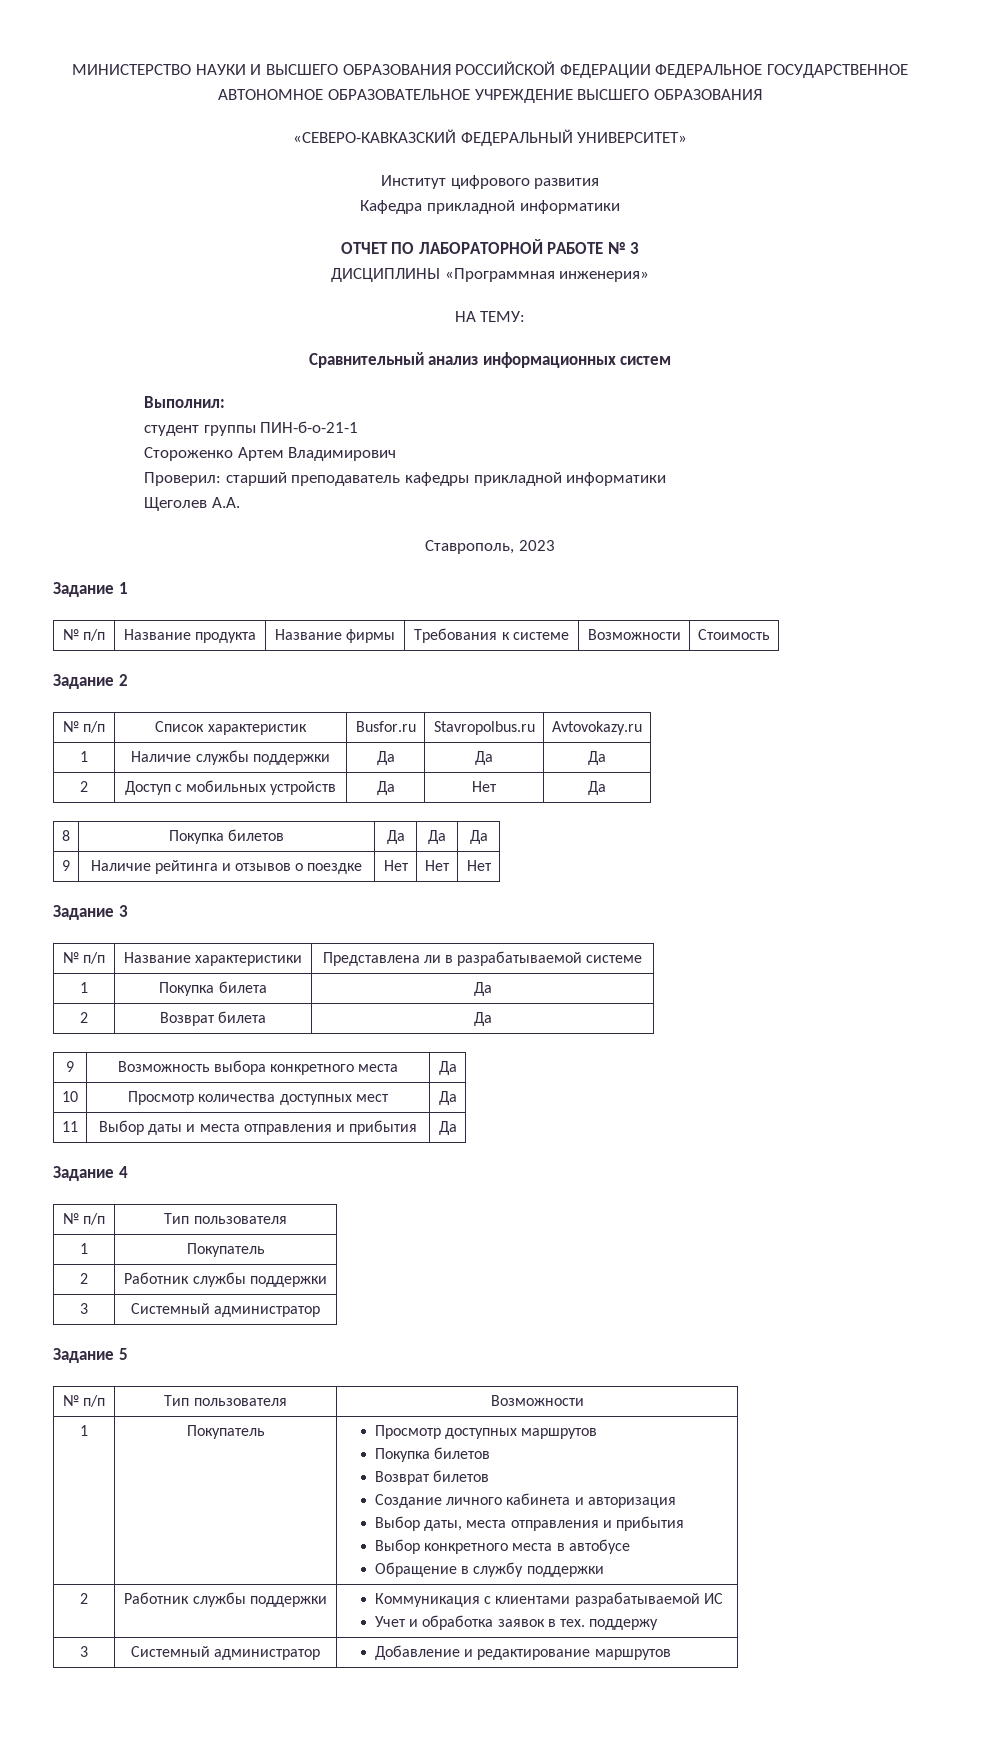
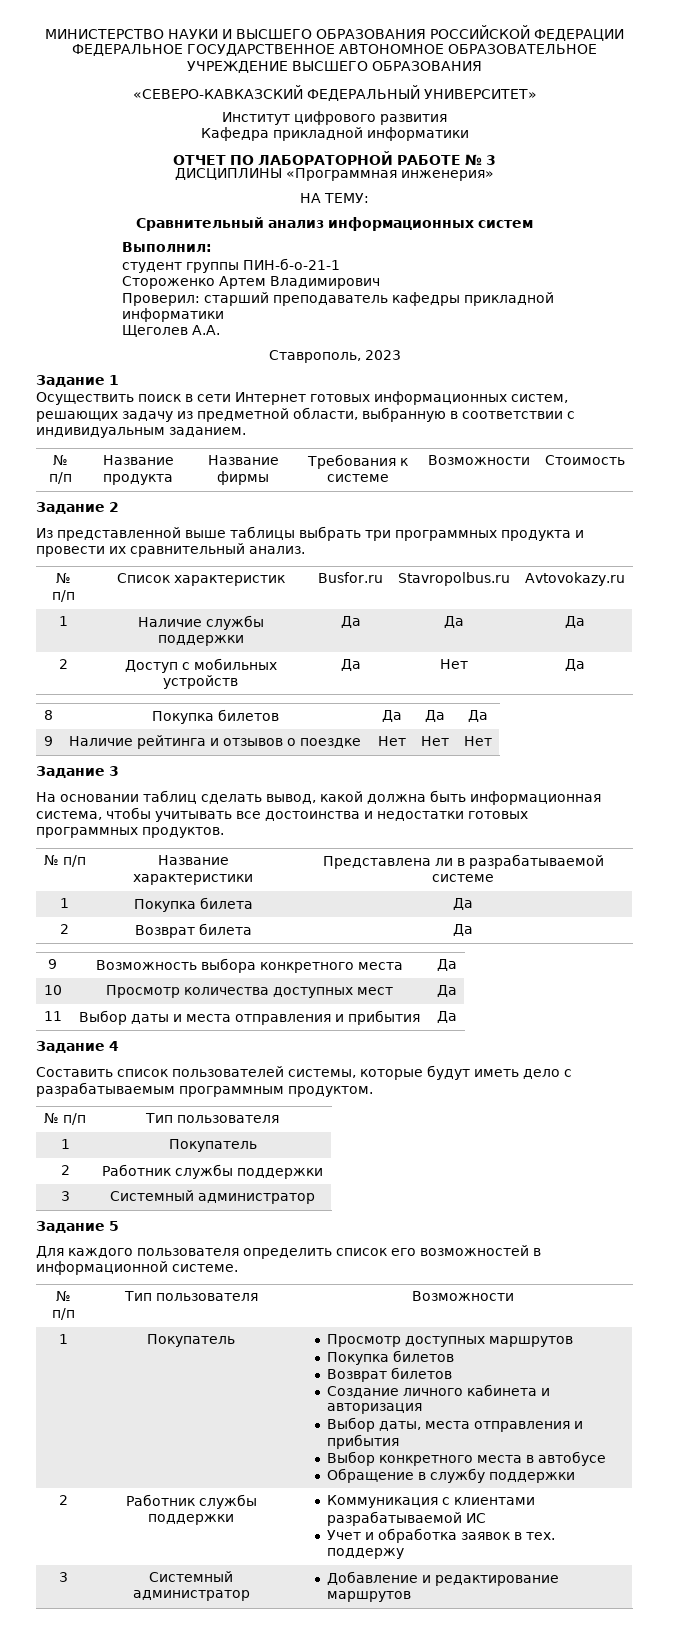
(128, 588) none -> [36,391,568,405] [36,407,575,422] [36,427,246,438] // Осуществить поиск в сети Интернет готовых информационных систем, решающих задачу из предметной области, выбранную в соответствии с индивидуальным заданием.
(128, 680) none -> [36,526,584,541] [36,543,305,557] // Из представленной выше таблицы выбрать три программных продукта и провести их сравнительный анализ.
(128, 911) none -> [36,790,601,805] [36,807,528,822] [36,827,224,838] // На основании таблиц сделать вывод, какой должна быть информационная система, чтобы учитывать все достоинства и недостатки готовых программных продуктов.
(128, 1172) none -> [36,1065,572,1080] [36,1082,373,1097] // Составить список пользователей системы, которые будут иметь дело с разрабатываемым программным продуктом.
(128, 1354) none -> [36,1245,541,1259] [36,1261,238,1275] // Для каждого пользователя определить список его возможностей в информационной системе.

